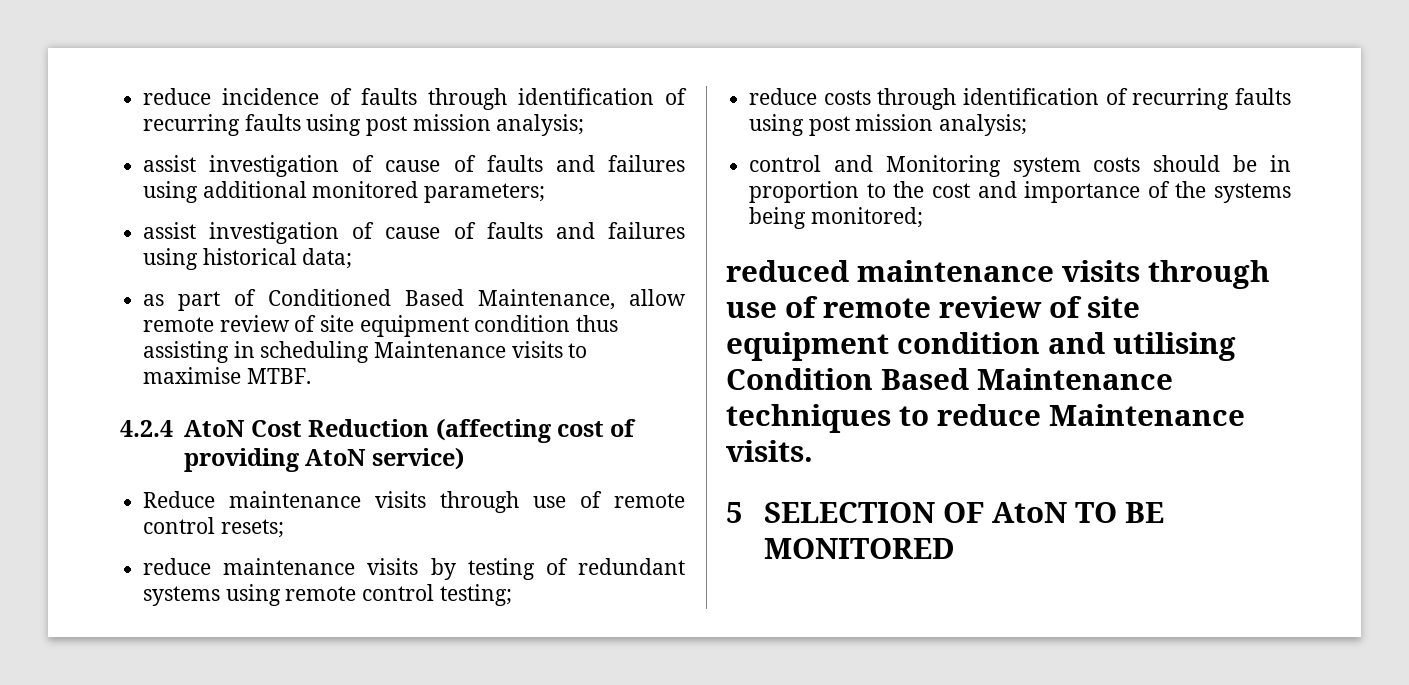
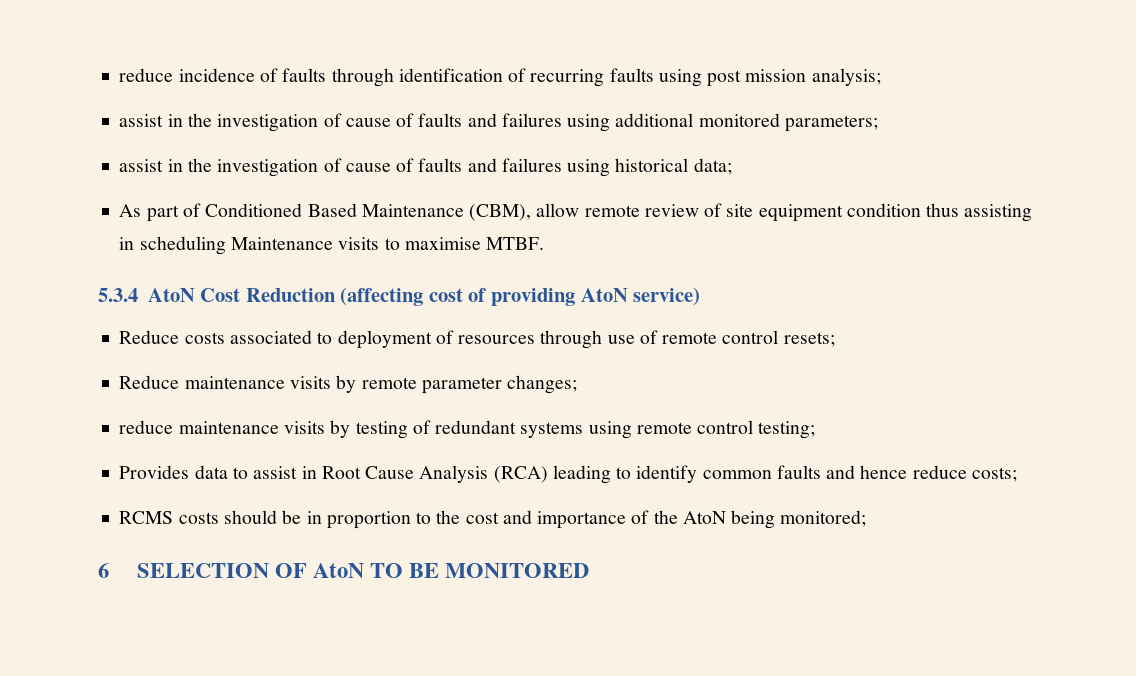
(197, 163) none -> [167,113,212,127] in the
(197, 230) none -> [167,158,212,172] in the
[143,294,165,306] as -> [119,204,142,217] As
[478,289,616,310] Maintenance, -> [361,204,532,221] Maintenance (CBM),
[120,420,173,437] 4.2.4 -> [98,288,138,302] 5.3.4
[229,491,427,508] maintenance visits -> [184,330,536,349] costs associated to deployment of resources
(284, 528) none -> [119,375,578,394] // Reduce maintenance visits by remote parameter changes;
[749,88,1291,110] [749,114,1028,136] [749,155,1081,177] reduce costs through identification of recurring faults using post mission analysis; // control and Monitoring system -> [119,465,1017,484] [119,511,174,524] Provides data to assist in Root Cause Analysis (RCA) leading to identify common faults and hence reduce costs; // RCMS
[1214,183,1291,203] systems -> [682,511,726,524] AtoN
[726,260,1270,289] [726,296,1140,318] [726,332,1236,361] [726,368,1173,390] [726,404,1245,433] [726,440,813,462] [726,502,742,523] reduced maintenance visits through use of remote review of site equipment condition and utilising Condition Based Maintenance techniques to reduce Maintenance visits. // 5 -> [98,563,109,578] 6

